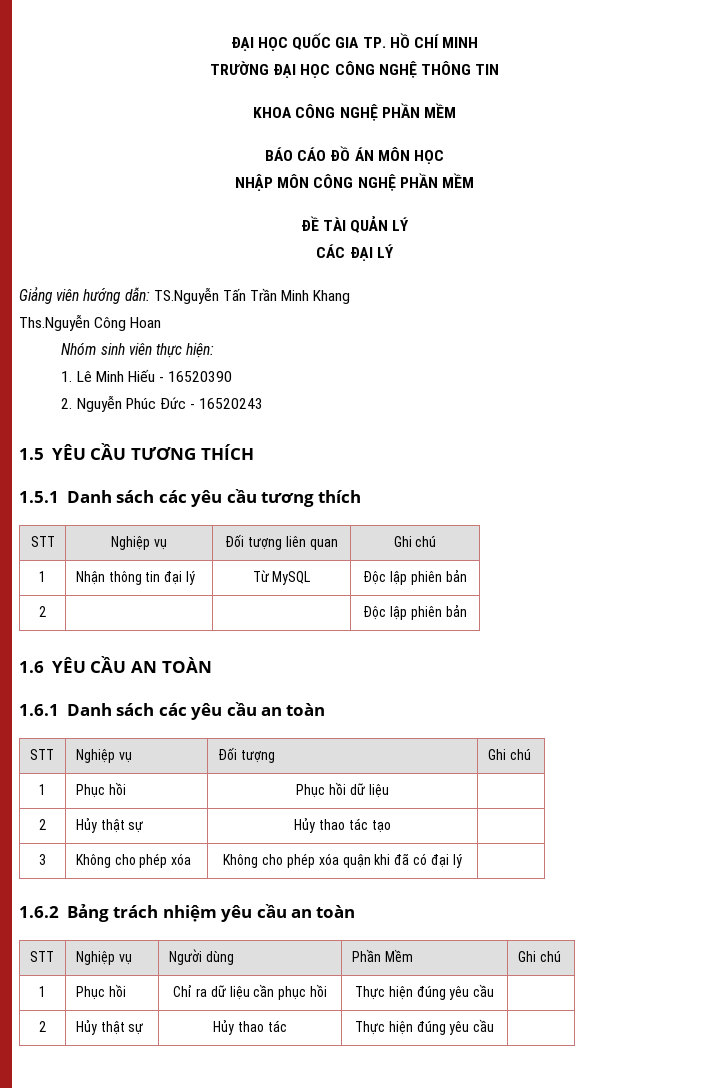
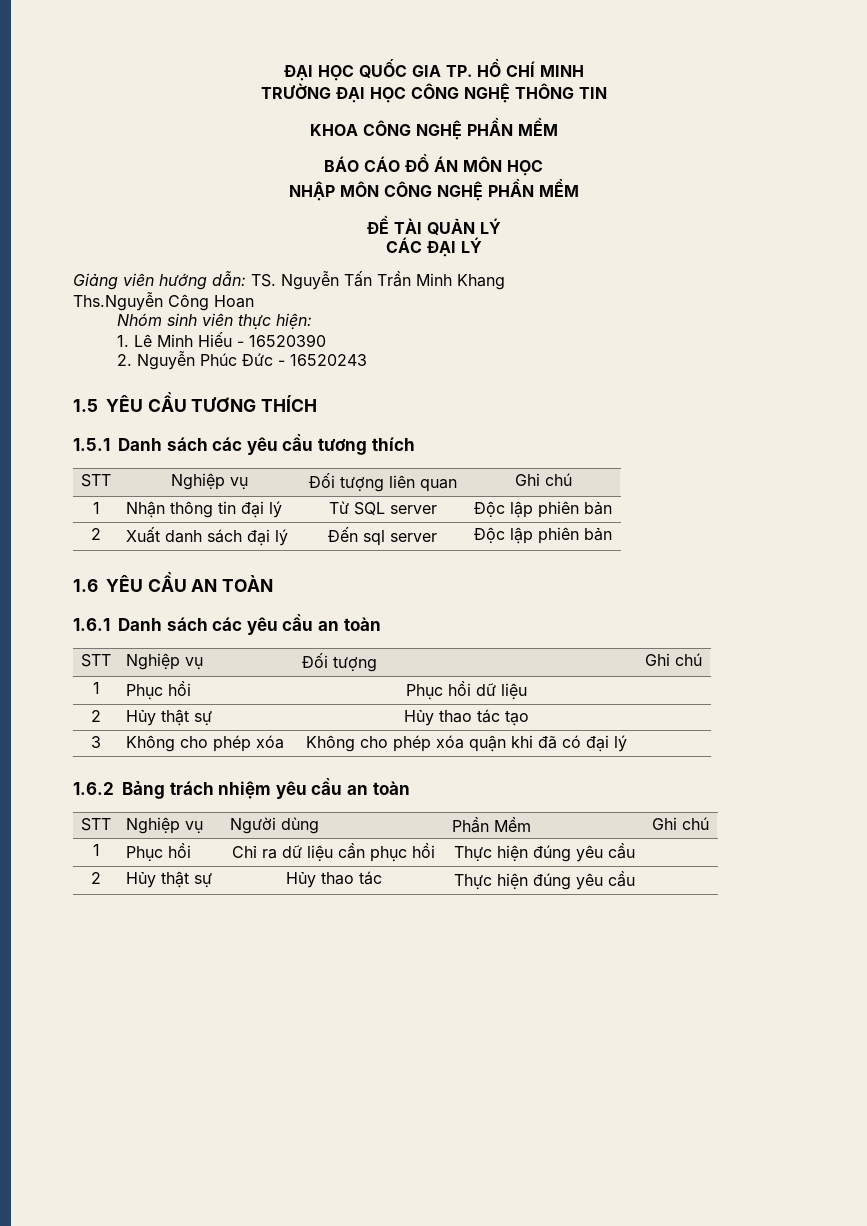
[153,287,219,304] TS.Nguyễn -> [251,271,339,290] TS. Nguyễn
[272,571,311,585] MySQL -> [353,502,437,515] SQL server
(46, 611) | -> [125,527,288,546] [328,527,437,546] Xuất danh sách đại lý | Đến sql server

